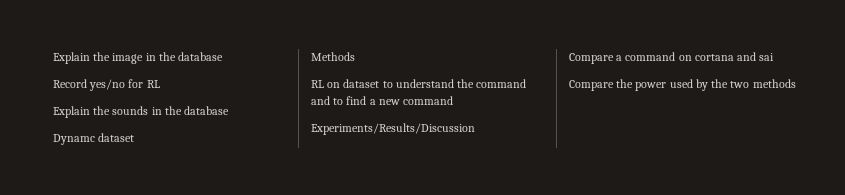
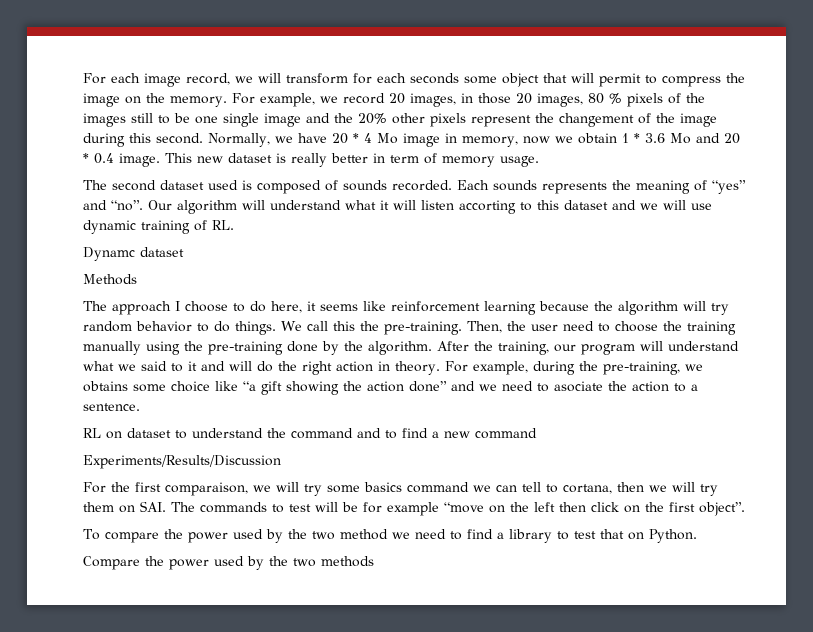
[53,52,224,64] [53,79,160,91] [53,106,230,118] [53,133,135,145] [311,52,355,61] Explain the image in the database // Record yes/no for RL // Explain the sounds in the database // Dynamc dataset // Methods -> [83,73,745,87] [83,93,705,107] [83,113,717,127] [83,133,740,147] [83,153,539,167] [83,180,746,194] [83,200,712,214] [83,220,234,234] [83,247,184,261] [83,274,137,285] [83,301,729,315] [83,321,736,335] [83,341,739,355] [83,361,703,375] [83,381,698,395] [83,403,140,411] For each image record, we will transform for each seconds some object that will permit to compress the image on the memory. For example, we record 20 images, in those 20 images, 80 % pixels of the images still to be one single image and the 20% other pixels represent the changement of the image during this second. Normally, we have 20 * 4 Mo image in memory, now we obtain 1 * 3.6 Mo and 20 * 0.4 image. This new dataset is really better in term of memory usage. // The second dataset used is composed of sounds recorded. Each sounds represents the meaning of “yes” and “no”. Our algorithm will understand what it will listen accorting to this dataset and we will use dynamic training of RL. // Dynamc dataset // Methods // The approach I choose to do here, it seems like reinforcement learning because the algorithm will try random behavior to do things. We call this the pre-training. Then, the user need to choose the training manually using the pre-training done by the algorithm. After the training, our program will understand what we said to it and will do the right action in theory. For example, during the pre-training, we obtains some choice like “a gift showing the action done” and we need to asociate the action to a sentence.
[569,52,775,64] Compare a command on cortana and sai -> [83,482,718,496] [83,501,745,516] [83,529,697,543] For the first comparaison, we will try some basics command we can tell to cortana, then we will try them on SAI. The commands to test will be for example “move on the left then click on the first object”. // To compare the power used by the two method we need to find a library to test that on Python.

